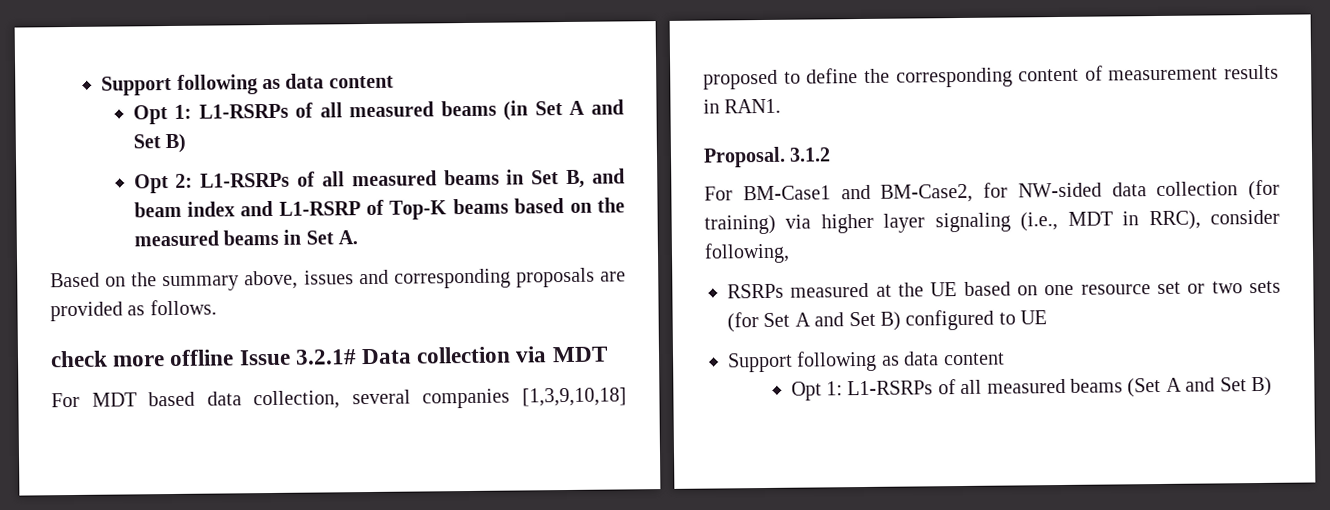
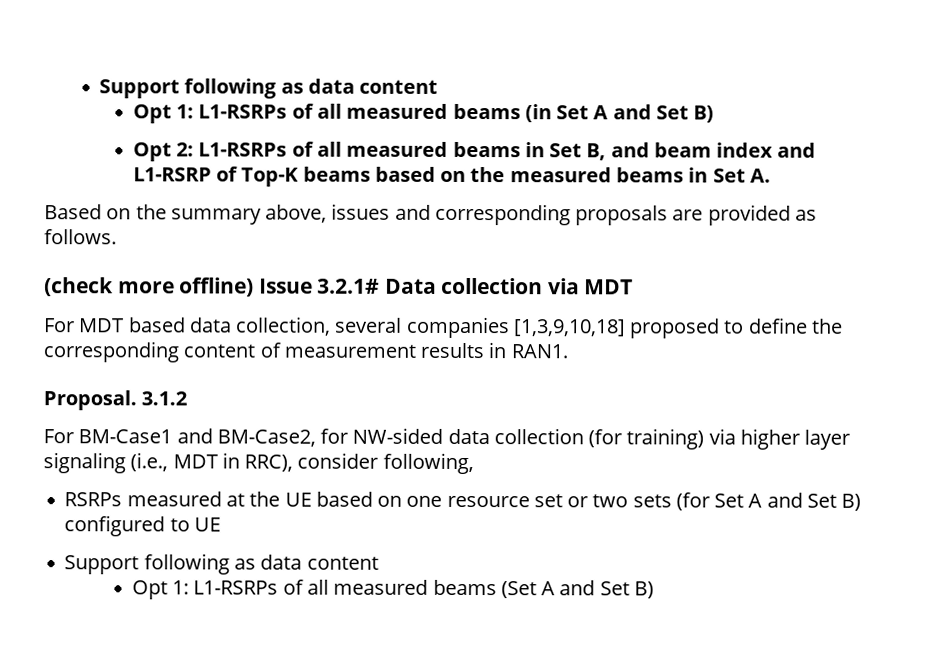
[50,349,235,368] check more offline -> [44,277,255,297] (check more offline)

